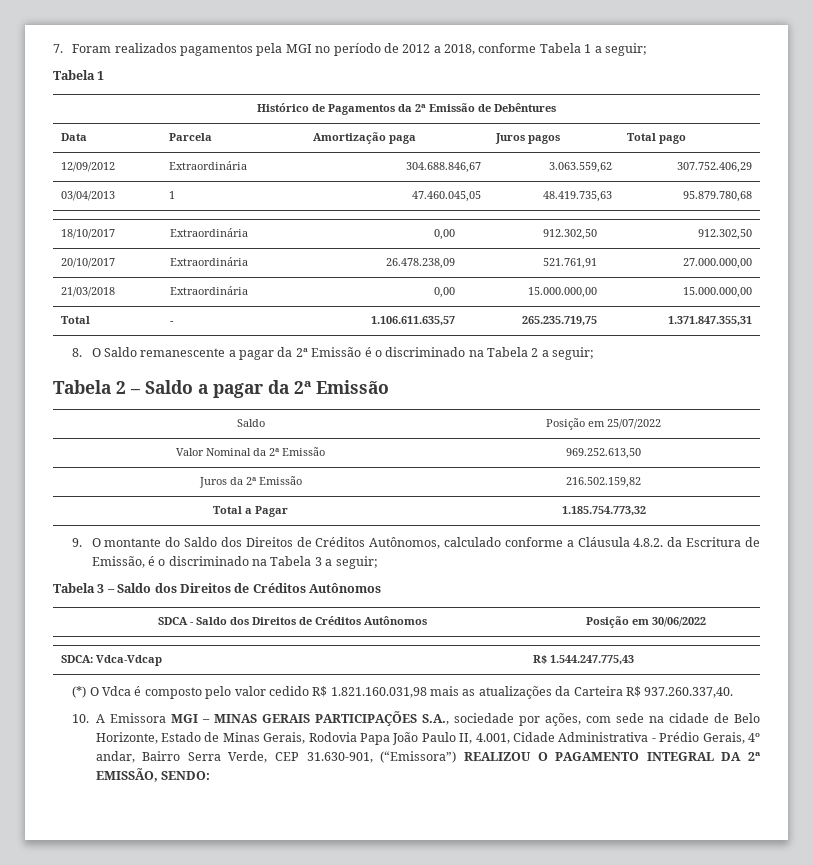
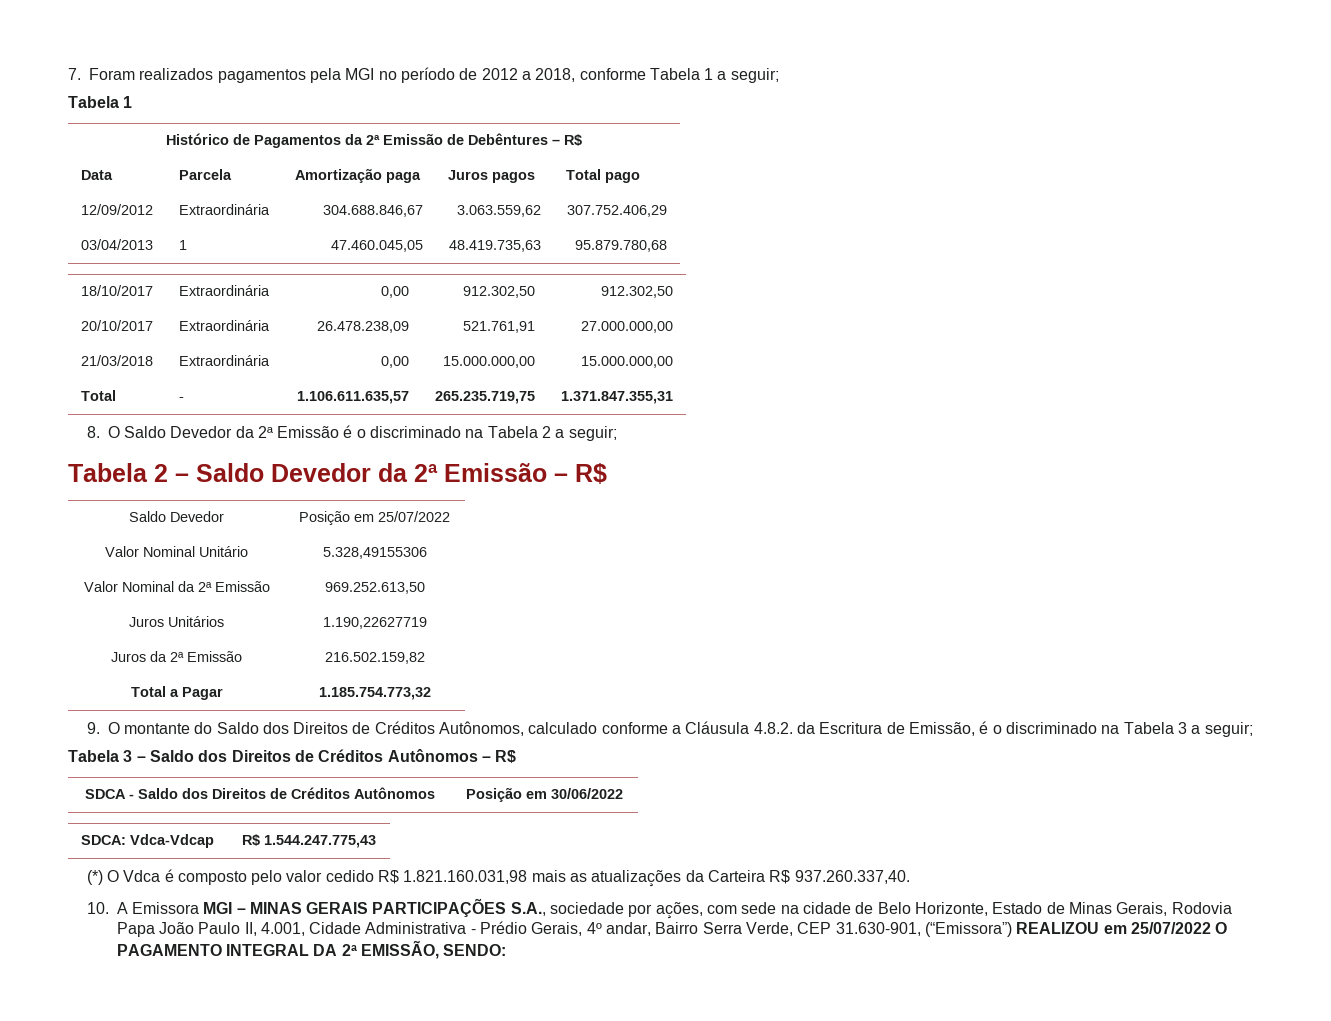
(556, 107) none -> [552,134,582,146] – R$
[140,348,275,360] remanescente a pagar -> [170,426,233,438] Devedor
[198,380,389,398] [236,419,265,427] a pagar da 2ª Emissão // Saldo -> [271,463,607,484] [129,511,224,522] Devedor da 2ª Emissão – R$ // Saldo Devedor
(661, 424) none -> [105,546,248,557] [322,547,427,559] // Valor Nominal Unitário | 5.328,49155306
(641, 453) none -> [129,616,224,627] [322,617,427,629] // Juros Unitários | 1.190,22627719
(381, 588) none -> [481,750,517,763] – R$
(531, 756) none -> [1103,922,1211,934] em 25/07/2022

